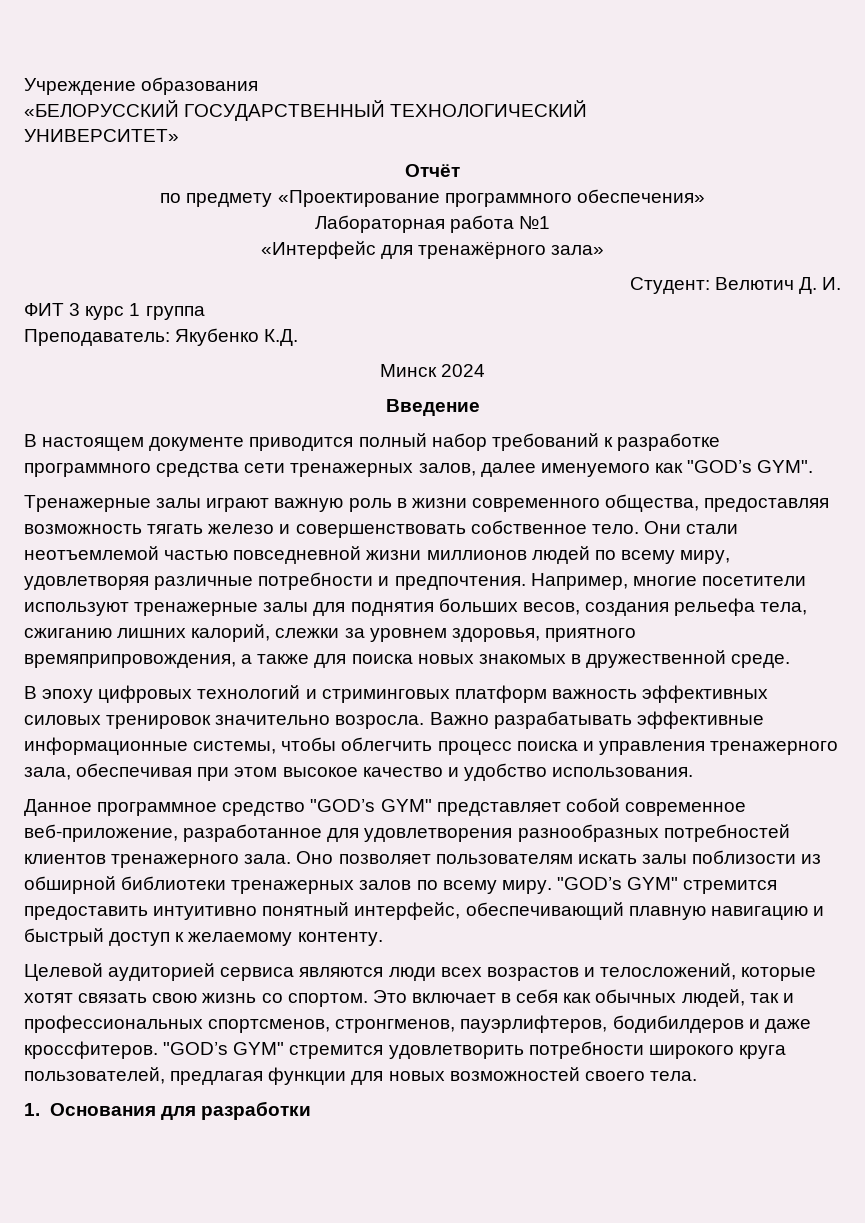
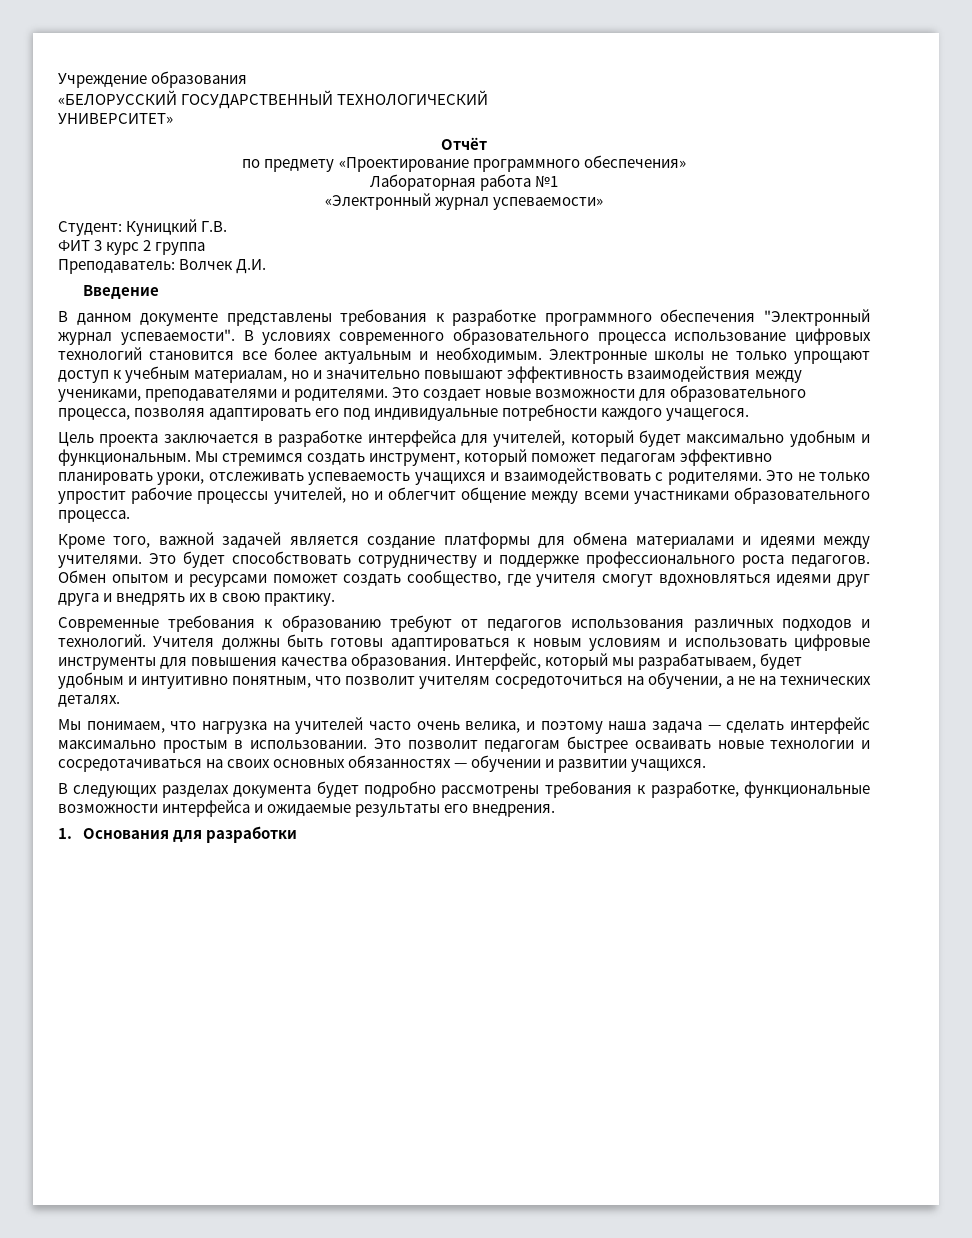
[260,241,605,259] [629,277,841,294] «Интерфейс для тренажёрного зала» // Студент: Велютич Д. И. -> [324,193,604,210] [58,219,228,236] «Электронный журнал успеваемости» // Студент: Куницкий Г.В.
[129,303,141,316] 1 -> [143,240,152,251] 2
[175,328,299,346] [379,364,486,377] [385,399,480,416] [24,433,721,451] [24,460,814,477] [24,494,830,512] [24,520,739,538] [24,546,731,564] [24,572,806,590] [24,598,808,616] [24,624,636,642] [24,650,791,668] [24,685,769,703] [24,711,764,729] [24,737,839,755] [24,763,694,781] [24,798,746,816] [24,824,790,842] [24,850,822,868] [24,876,778,894] [24,902,824,920] [24,928,383,946] [24,963,817,981] [24,989,794,1007] [24,1015,811,1033] [24,1041,786,1059] [24,1067,697,1085] Якубенко К.Д. // Минск 2024 // Введение // В настоящем документе приводится полный набор требований к разработке программного средства сети тренажерных залов, далее именуемого как "GOD’s GYM". // Тренажерные залы играют важную роль в жизни современного общества, предоставляя возможность тягать железо и совершенствовать собственное тело. Они стали неотъемлемой частью повседневной жизни миллионов людей по всему миру, удовлетворяя различные потребности и предпочтения. Например, многие посетители используют тренажерные залы для поднятия больших весов, создания рельефа тела, сжиганию лишних калорий, слежки за уровнем здоровья, приятного времяприпровождения, а также для поиска новых знакомых в дружественной среде. // В эпоху цифровых технологий и стриминговых платформ важность эффективных силовых тренировок значительно возросла. Важно разрабатывать эффективные информационные системы, чтобы облегчить процесс поиска и управления тренажерного зала, обеспечивая при этом высокое качество и удобство использования. // Данное программное средство "GOD’s GYM" представляет собой современное веб-приложение, разработанное для удовлетворения разнообразных потребностей клиентов тренажерного зала. Оно позволяет пользователям искать залы поблизости из обширной библиотеки тренажерных залов по всему миру. "GOD’s GYM" стремится предоставить интуитивно понятный интерфейс, обеспечивающий плавную навигацию и быстрый доступ к желаемому контенту. // Целевой аудиторией сервиса являются люди всех возрастов и телосложений, которые хотят связать свою жизнь со спортом. Это включает в себя как обычных людей, так и профессиональных спортсменов, стронгменов, пауэрлифтеров, бодибилдеров и даже кроссфитеров. "GOD’s GYM" стремится удовлетворить потребности широкого круга пользователей, предлагая функции для новых возможностей своего тела. -> [179,259,267,274] [82,285,159,299] [58,309,870,326] [58,328,871,345] [58,347,870,364] [58,366,802,383] [58,385,807,402] [58,404,750,421] [58,430,871,447] [58,449,773,466] [58,468,871,485] [58,487,871,504] [58,510,130,523] [58,532,870,549] [58,551,870,568] [58,570,870,587] [58,593,336,606] [58,615,871,632] [58,634,871,651] [58,653,803,670] [58,672,872,689] [58,695,120,707] [58,717,870,734] [58,736,871,753] [58,755,707,772] [58,781,870,798] [58,800,556,817] Волчек Д.И. // Введение // В данном документе представлены требования к разработке программного обеспечения "Электронный журнал успеваемости". В условиях современного образовательного процесса использование цифровых технологий становится все более актуальным и необходимым. Электронные школы не только упрощают доступ к учебным материалам, но и значительно повышают эффективность взаимодействия между учениками, преподавателями и родителями. Это создает новые возможности для образовательного процесса, позволяя адаптировать его под индивидуальные потребности каждого учащегося. // Цель проекта заключается в разработке интерфейса для учителей, который будет максимально удобным и функциональным. Мы стремимся создать инструмент, который поможет педагогам эффективно планировать уроки, отслеживать успеваемость учащихся и взаимодействовать с родителями. Это не только упростит рабочие процессы учителей, но и облегчит общение между всеми участниками образовательного процесса. // Кроме того, важной задачей является создание платформы для обмена материалами и идеями между учителями. Это будет способствовать сотрудничеству и поддержке профессионального роста педагогов. Обмен опытом и ресурсами поможет создать сообщество, где учителя смогут вдохновляться идеями друг друга и внедрять их в свою практику. // Современные требования к образованию требуют от педагогов использования различных подходов и технологий. Учителя должны быть готовы адаптироваться к новым условиям и использовать цифровые инструменты для повышения качества образования. Интерфейс, который мы разрабатываем, будет удобным и интуитивно понятным, что позволит учителям сосредоточиться на обучении, а не на технических деталях. // Мы понимаем, что нагрузка на учителей часто очень велика, и поэтому наша задача — сделать интерфейс максимально простым в использовании. Это позволит педагогам быстрее осваивать новые технологии и сосредотачиваться на своих основных обязанностях — обучении и развитии учащихся. // В следующих разделах документа будет подробно рассмотрены требования к разработке, функциональные возможности интерфейса и ожидаемые результаты его внедрения.

